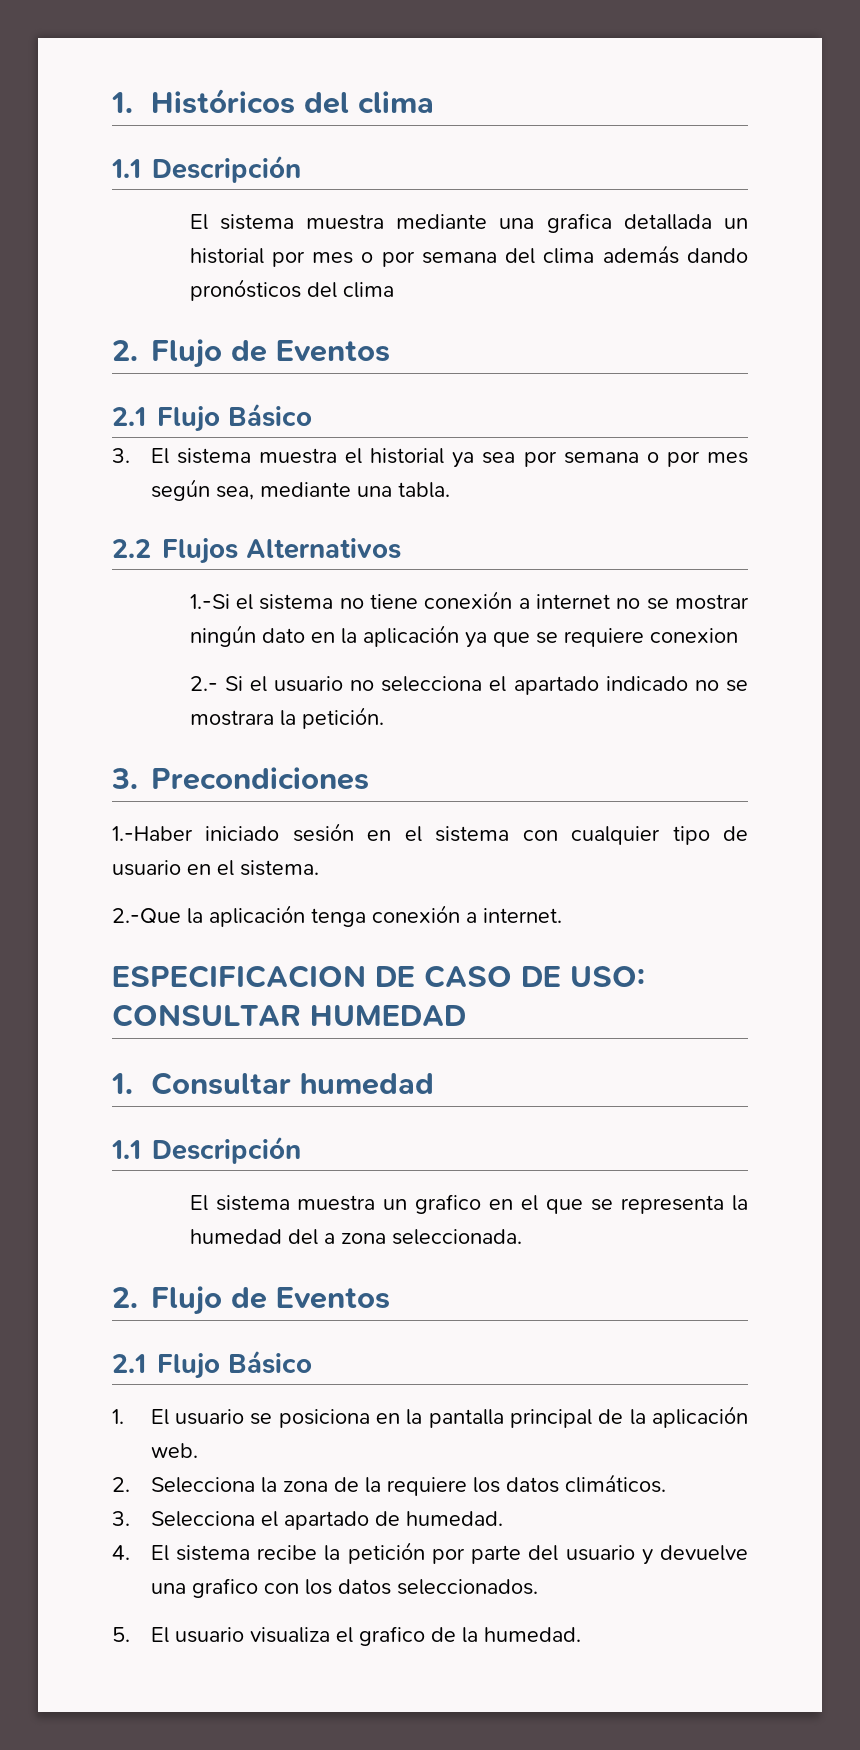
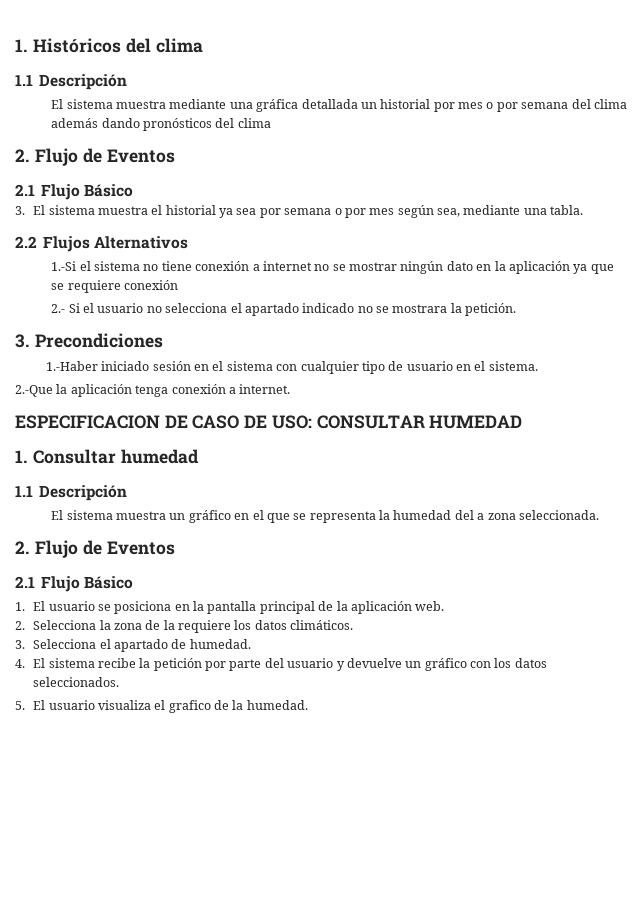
[546,213,612,233] grafica -> [256,99,299,112] gráfica
[649,628,738,643] conexion -> [124,280,179,290] conexión
[415,1194,482,1214] grafico -> [188,510,231,523] gráfico
[150,1578,258,1598] una grafico -> [405,658,467,671] un gráfico

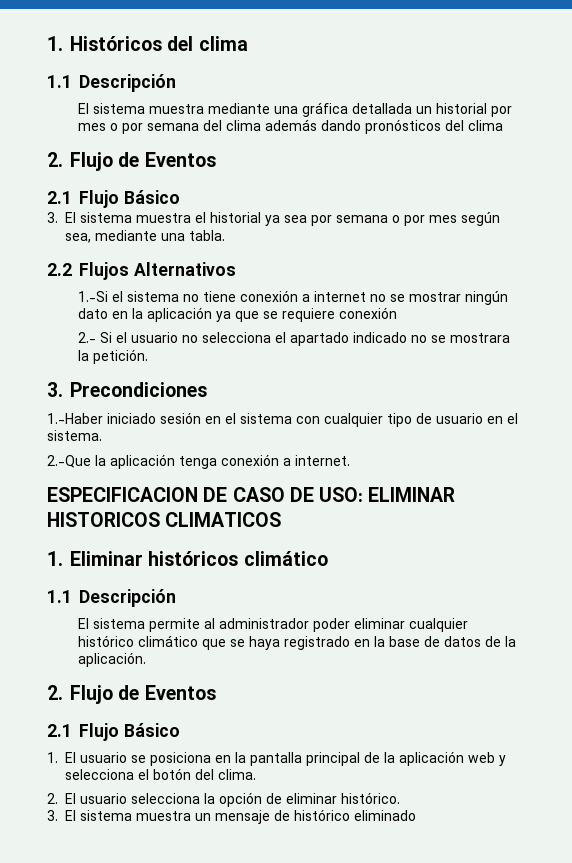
[316,415,523,429] [15,449,199,464] [15,485,128,501] [51,510,599,523] CONSULTAR HUMEDAD // 1. Consultar humedad // 1.1 Descripción // El sistema muestra un gráfico en el que se representa la humedad del a zona seleccionada. -> [368,487,456,502] [47,512,282,527] [47,551,328,566] [47,589,176,607] [78,618,469,632] [78,635,517,650] [78,652,147,667] ELIMINAR HISTORICOS CLIMATICOS // 1. Eliminar históricos climático // 1.1 Descripción // El sistema permite al administrador poder eliminar cualquier histórico climático que se haya registrado en la base de datos de la aplicación.
[415,601,445,611] [15,620,354,633] [15,639,251,652] [15,658,547,671] [33,677,120,687] [15,700,308,713] web. // 2. Selecciona la zona de la requiere los datos climáticos. // 3. Selecciona el apartado de humedad. // 4. El sistema recibe la petición por parte del usuario y devuelve un gráfico con los datos seleccionados. // 5. El usuario visualiza el grafico de la humedad. -> [468,752,506,766] [65,768,256,780] [47,792,400,807] [47,809,416,824] web y selecciona el botón del clima. // 2. El usuario selecciona la opción de eliminar histórico. // 3. El sistema muestra un mensaje de histórico eliminado

